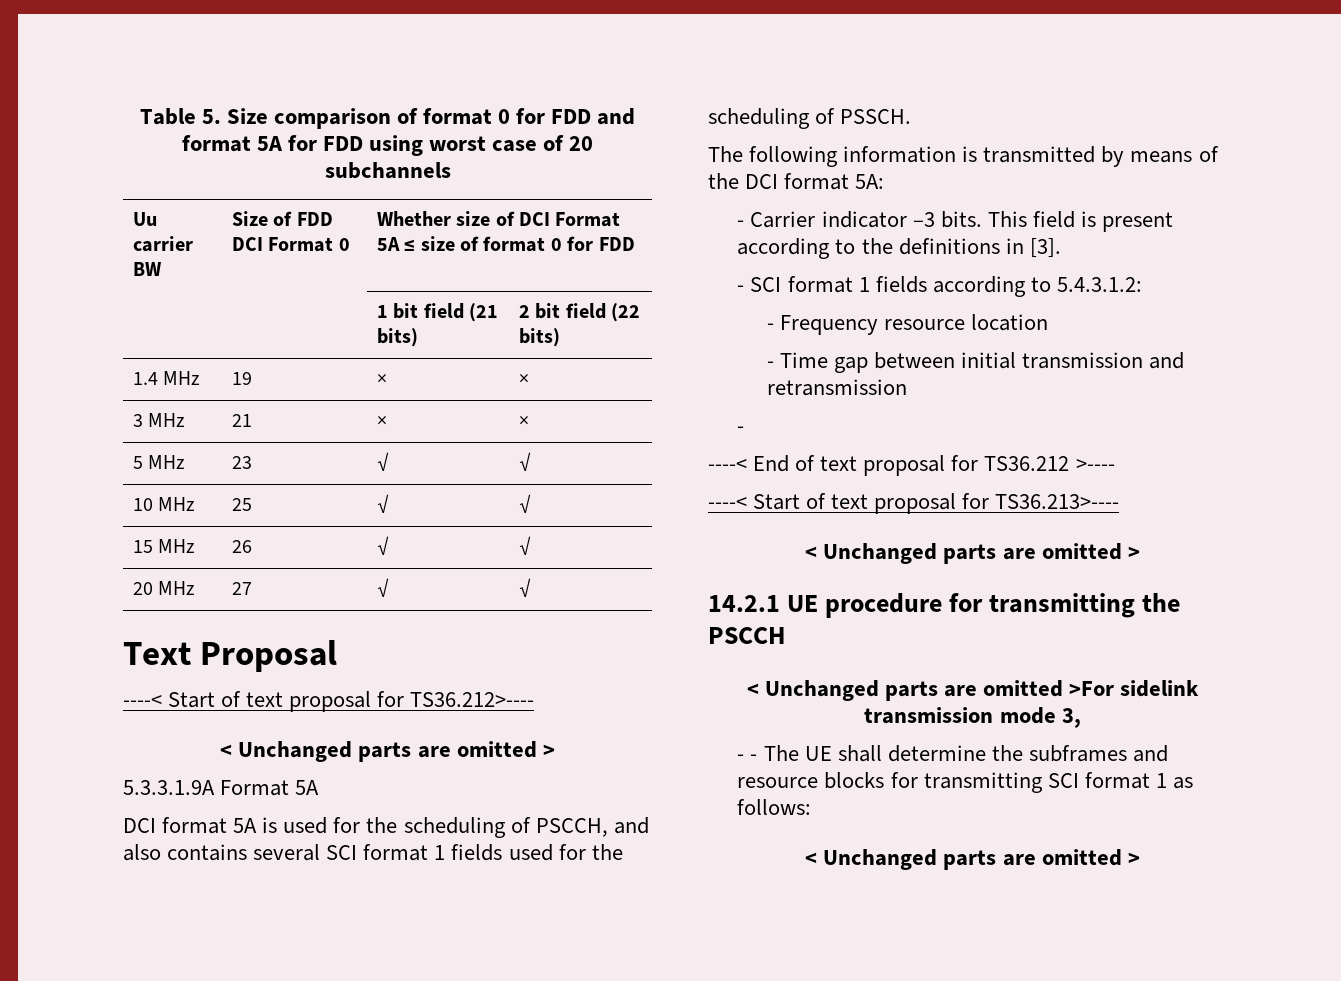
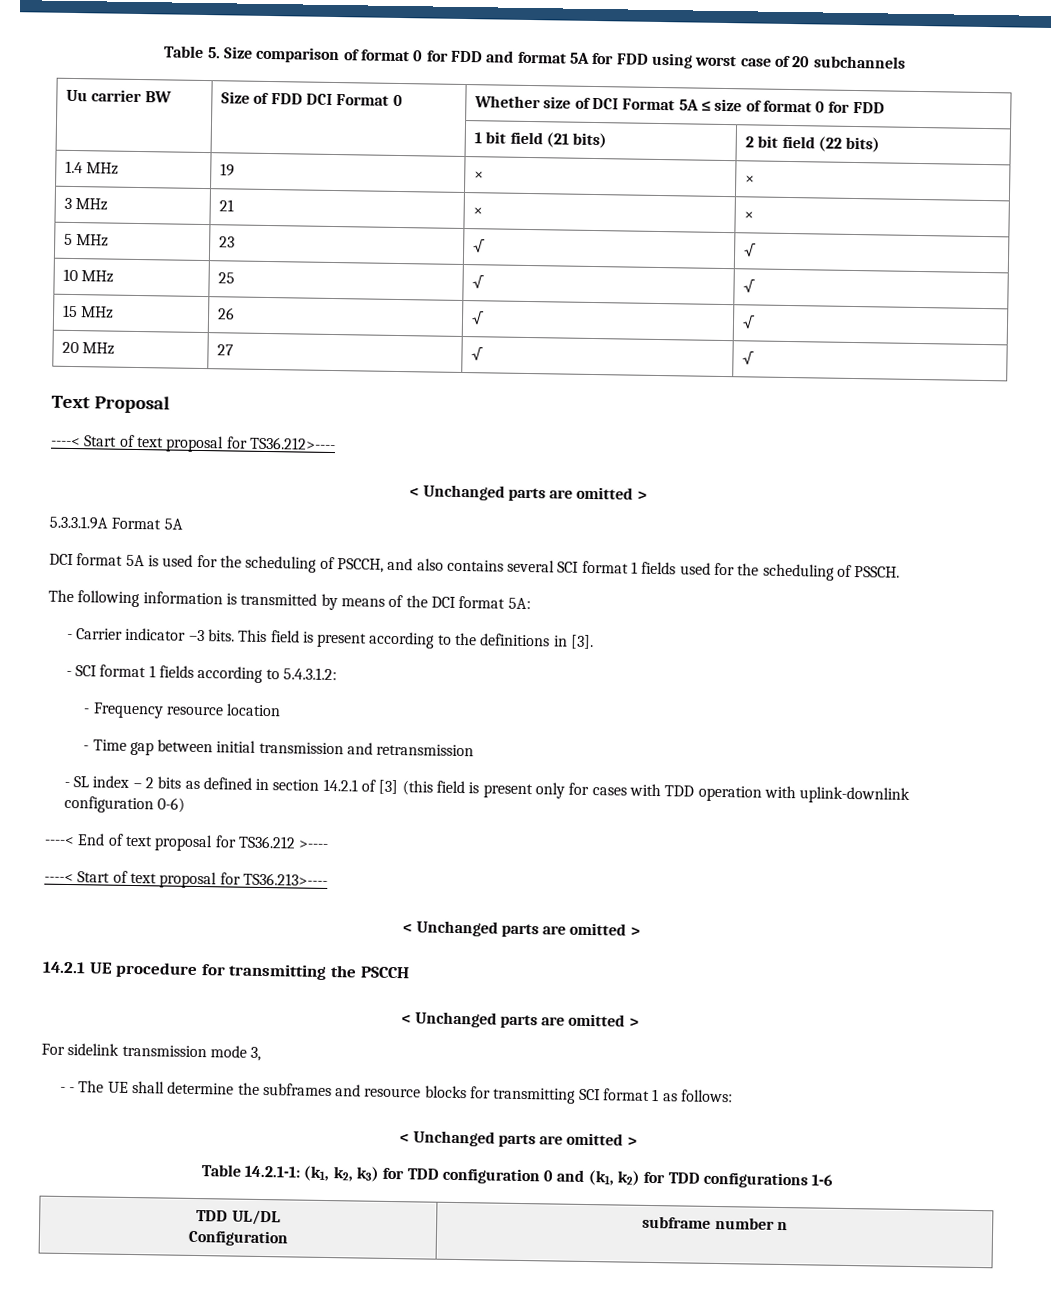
(745, 429) none -> [72,775,911,804] [63,795,185,814] SL index – 2 bits as defined in section 14.2.1 of [3] (this field is present only for cases with TDD operation with uplink-downlink configuration 0-6)
[1069,681,1115,696] >For -> [628,1017,639,1027] [41,1043,65,1055] > // For
(1140, 858) none -> [200,1164,834,1189] [196,1209,281,1226] [187,1229,288,1247] [642,1215,788,1231] // Table 14.2.1-1: (k1, k2, k3) for TDD configuration 0 and (k1, k2) for TDD configurations 1-6 // TDD UL/DL // Configuration | subframe number n

